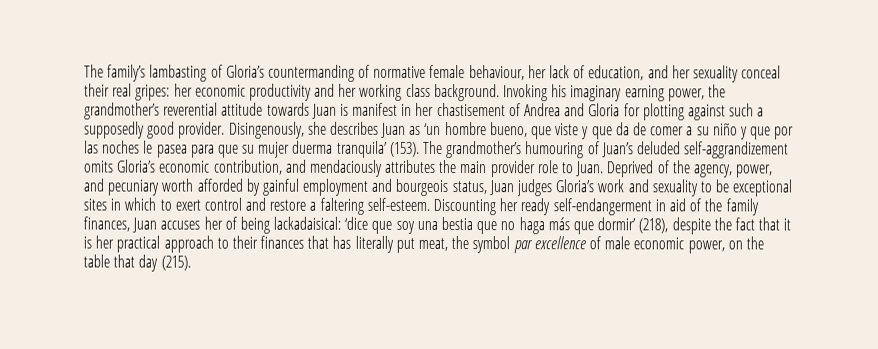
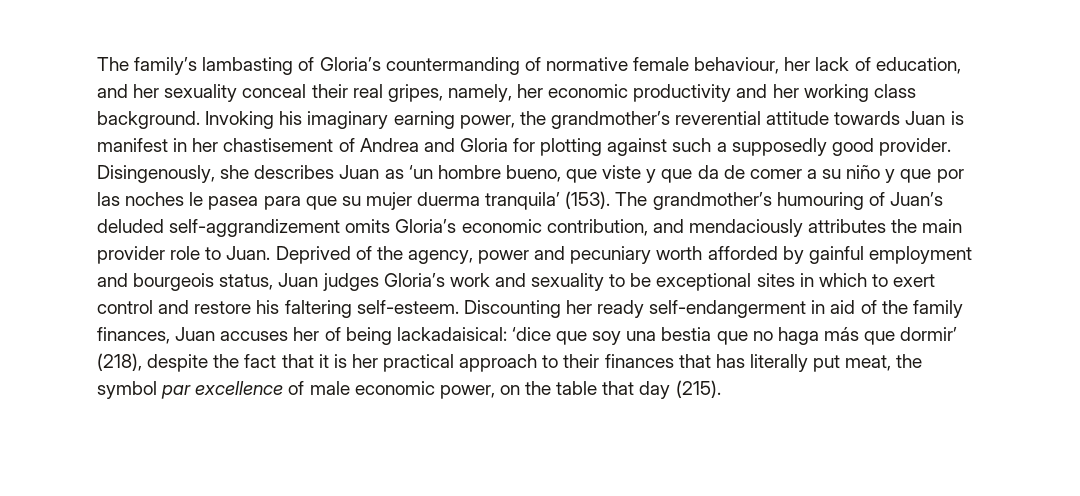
[135,84,171,101] gripes: -> [387,84,512,102] gripes, namely,
[735,164,774,178] power, -> [478,250,530,264] power
[309,201,317,211] a -> [256,300,280,314] his

